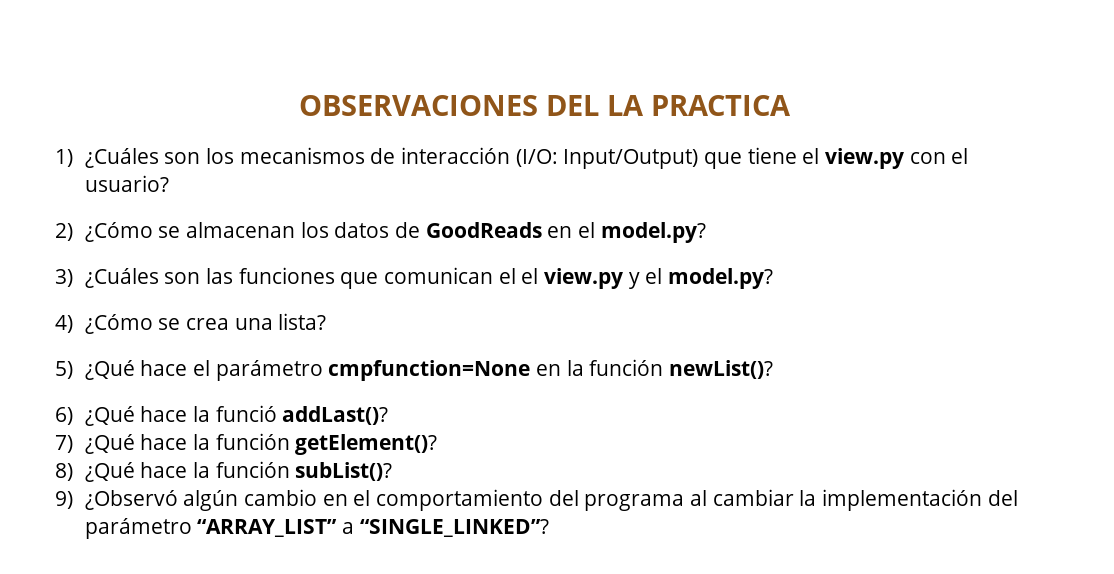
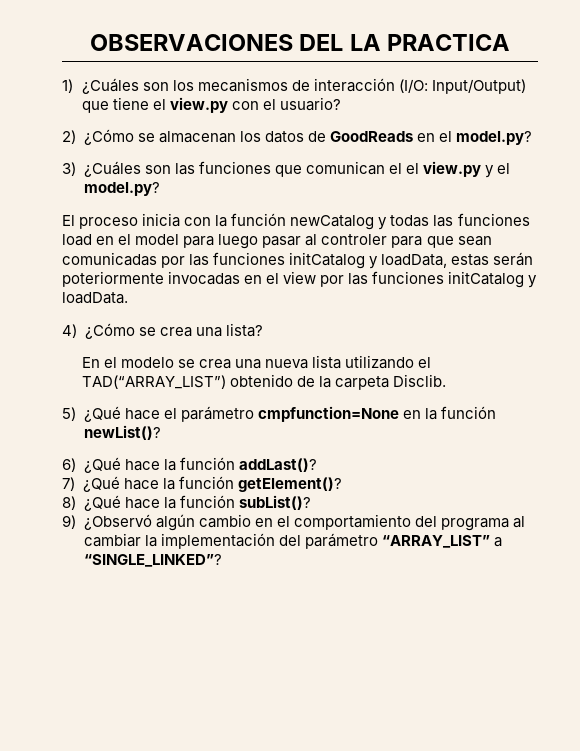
(774, 278) none -> [62,213,530,230] [62,234,492,249] [62,252,534,269] [62,271,538,288] [62,292,128,304] // El proceso inicia con la función newCatalog y todas las funciones load en el model para luego pasar al controler para que sean comunicadas por las funciones initCatalog y loadData, estas serán poteriormente invocadas en el view por las funciones initCatalog y loadData.
(327, 321) none -> [81,355,432,369] [81,374,447,390] // En el modelo se crea una nueva lista utilizando el TAD(“ARRAY_LIST”) obtenido de la carpeta Disclib.
[215,405,277,422] funció -> [179,457,235,470] función

